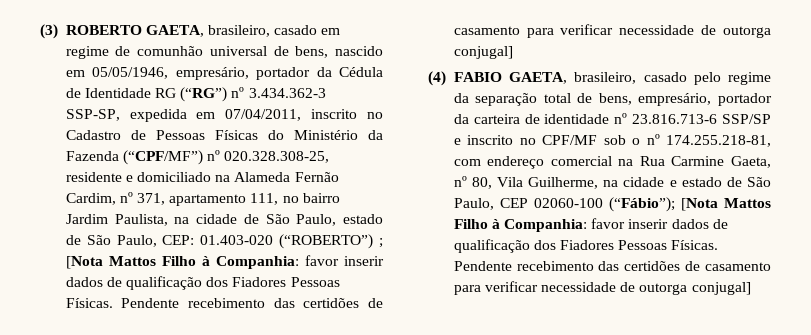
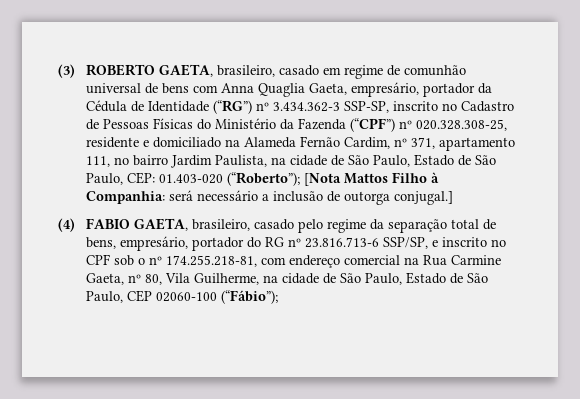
[295,46,383,58] [65,67,169,79] bens, nascido em 05/05/1946, -> [162,83,348,97] bens com Anna Quaglia Gaeta,
[155,88,177,98] RG -> (210, 106) none
[129,109,302,122] expedida em 07/04/2011, -> (390, 107) none
[122,150,203,165] (“CPF/MF”) -> [350,118,396,132] (“CPF”)
[343,214,383,224] estado -> [414,154,455,166] Estado
[279,234,383,249] [65,255,384,269] [65,276,340,290] [65,298,383,308] [453,24,771,38] [453,46,513,59] (“ROBERTO”) ; [Nota Mattos Filho à Companhia: favor inserir dados de qualificação dos Fiadores Pessoas Físicas. Pendente recebimento das certidões de casamento para verificar necessidade de outorga conjugal] -> [227,172,440,186] [86,190,454,205] (“Roberto”); [Nota Mattos Filho à Companhia: será necessário a inclusão de outorga conjugal.]
[453,114,610,124] da carteira de identidade -> [247,237,285,248] do RG
[722,114,771,124] SSP/SP -> [383,237,429,249] SSP/SP,
[542,135,598,145] CPF/MF -> [86,254,111,265] CPF
[669,177,722,187] e estado -> [323,272,447,285] de São Paulo, Estado
[680,198,771,211] [453,218,728,232] [453,239,719,253] [453,261,771,271] [453,281,751,295] [Nota Mattos Filho à Companhia: favor inserir dados de qualificação dos Fiadores Pessoas Físicas. Pendente recebimento das certidões de casamento para verificar necessidade de outorga conjugal] -> (279, 297) none

